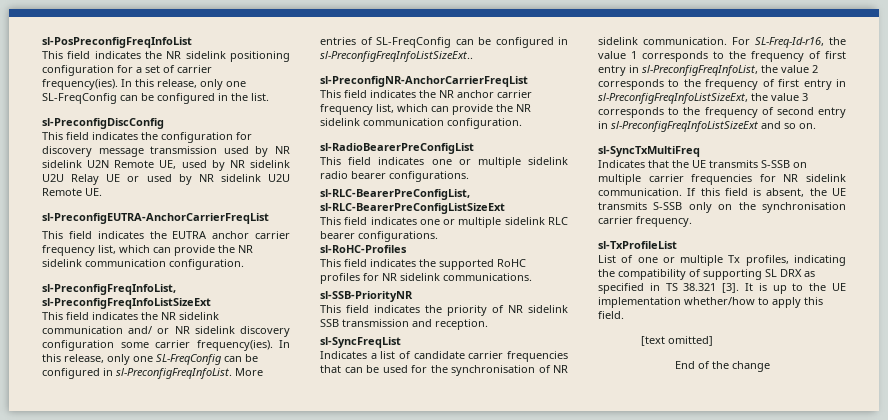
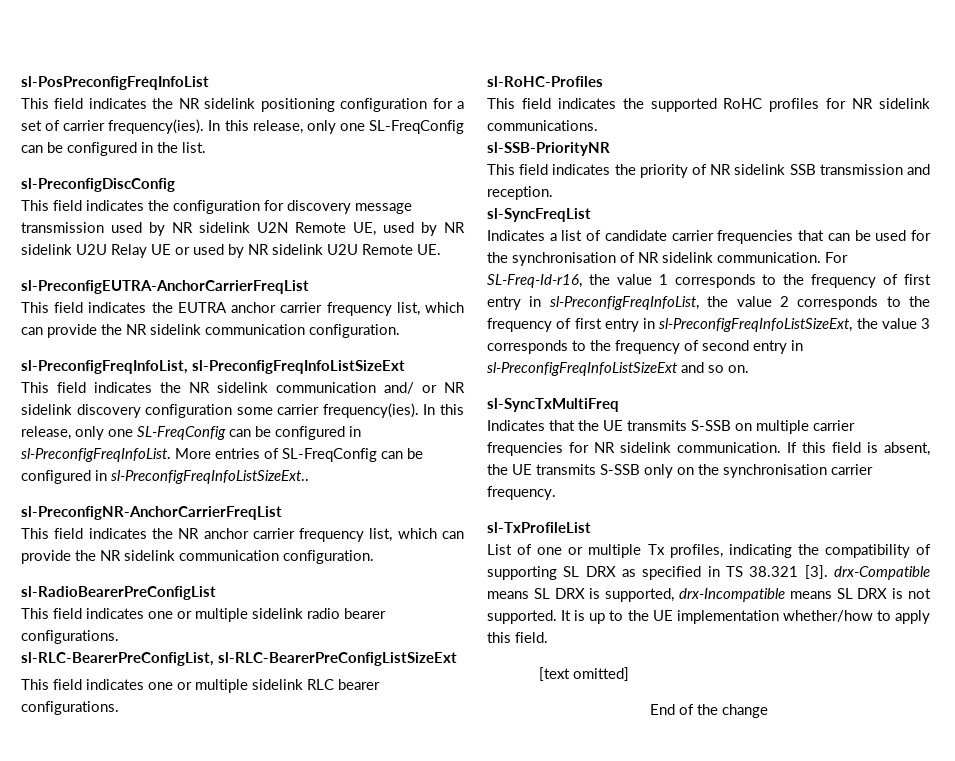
(740, 288) none -> [834,566,930,580] [487,588,931,602] [487,610,557,624] drx-Compatible means SL DRX is supported, drx-Incompatible means SL DRX is not supported.

